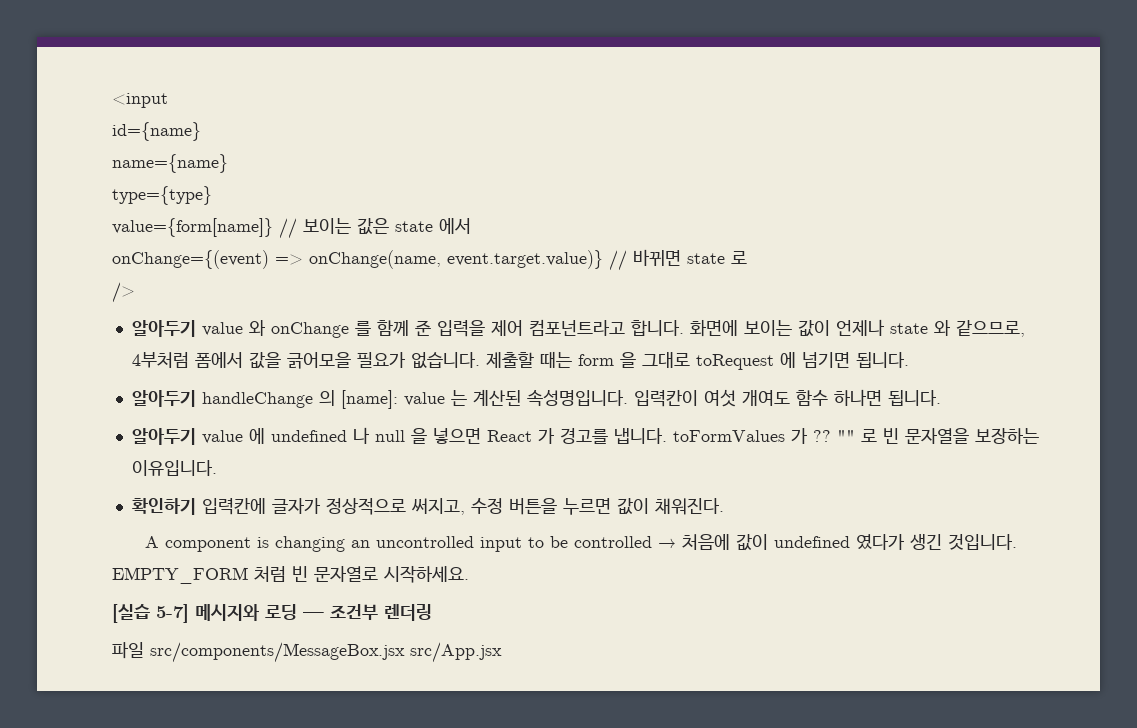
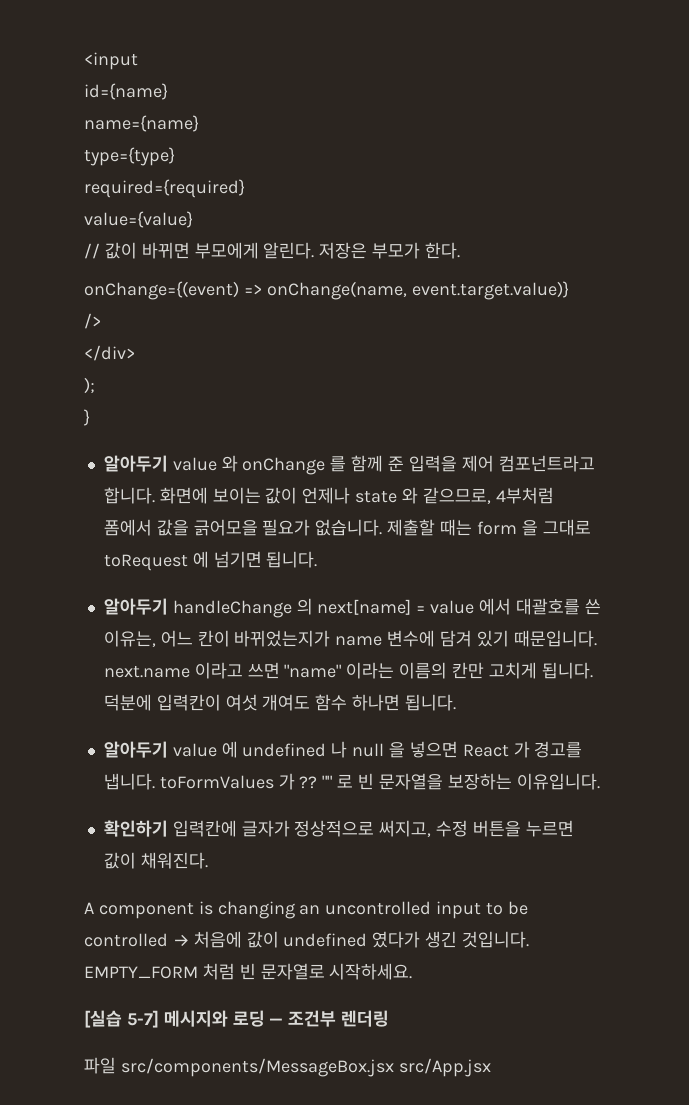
[112,218,471,239] value={form[name]} // 보이는 값은 state 에서 -> [84,179,245,198] [84,211,193,228] [84,242,461,259] required={required} // value={value} // // 값이 바뀌면 부모에게 알린다. 저장은 부모가 한다.
[609,249,747,271] [112,282,135,303] // 바뀌면 state 로 // /> -> [84,313,101,329] [84,345,135,361] [84,377,95,394] [84,409,90,426] // /> // </div> // ); // }
[340,389,628,409] [name]: value 는 계산된 속성명입니다. -> [317,598,601,615] [103,630,597,647] [103,662,593,679] [103,694,152,711] next[name] = value 에서 대괄호를 쓴 이유는, 어느 칸이 바뀌었는지가 name 변수에 담겨 있기 때문입니다. next.name 이라고 쓰면 "name" 이라는 이름의 칸만 고치게 됩니다. 덕분에

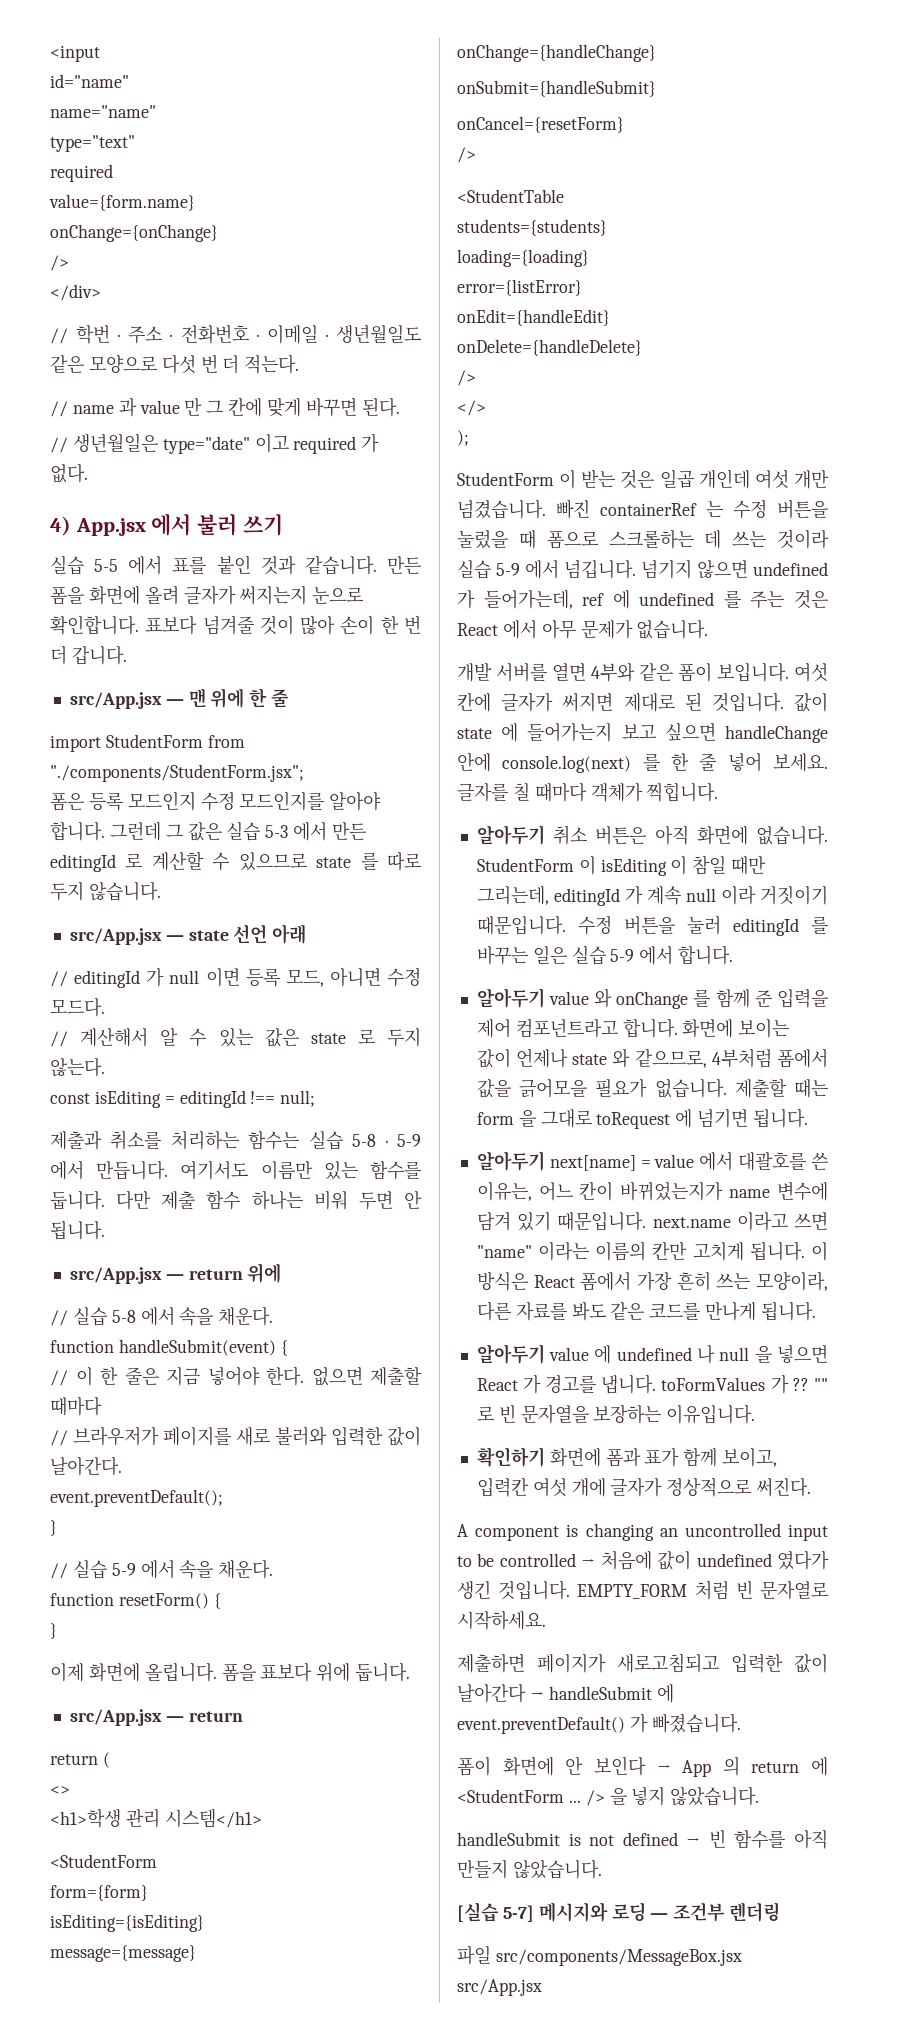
[84,83,168,100] [84,115,199,132] [84,147,175,166] [84,179,245,198] [84,211,193,228] [84,242,461,259] [84,281,569,300] [84,313,101,329] [84,345,135,361] [84,377,95,394] [84,409,90,426] id={name} // name={name} // type={type} // required={required} // value={value} // // 값이 바뀌면 부모에게 알린다. 저장은 부모가 한다. // onChange={(event) => onChange(name, event.target.value)} // /> // </div> // ); // } -> [50,74,129,88] [50,105,156,118] [50,135,135,152] [50,164,113,182] [49,194,195,211] [50,224,218,242] [50,255,69,271] [50,284,101,301] [50,324,421,344] [50,354,300,374] [50,397,400,417] [50,433,380,454] [50,463,88,483] [50,513,283,536] [50,555,421,575] [50,585,364,605] [50,615,421,635] [50,645,127,665] [69,688,290,709] [50,734,245,752] [50,764,304,782] [50,791,382,811] [50,821,367,841] [50,852,422,872] [50,881,161,901] [69,924,307,945] [50,968,421,988] [50,997,105,1017] [50,1027,421,1047] [50,1057,105,1077] [50,1090,316,1108] [50,1130,422,1150] [50,1160,421,1180] [50,1190,423,1210] [50,1220,105,1240] [69,1263,282,1284] [50,1306,274,1326] [50,1339,288,1356] [50,1366,422,1386] [50,1396,102,1416] [50,1426,421,1446] [50,1456,122,1476] [50,1489,223,1507] [50,1520,57,1536] [50,1559,274,1579] [50,1593,221,1609] [50,1623,57,1639] [50,1662,411,1682] [69,1709,243,1726] [50,1752,110,1768] [50,1786,70,1795] [50,1809,262,1828] [50,1854,157,1868] [50,1885,148,1901] [50,1914,204,1932] [50,1945,196,1962] [457,44,656,62] [457,80,656,97] [457,116,624,133] [457,147,476,163] [457,189,564,203] [457,219,607,236] [457,249,589,267] [457,279,582,296] [457,309,610,326] [457,339,642,356] [457,370,476,386] [457,400,486,416] [457,430,469,446] [457,469,829,489] [457,499,828,519] [457,529,829,549] [457,559,828,579] [457,589,828,609] [457,619,709,639] [457,662,828,682] [457,692,828,712] [457,722,828,743] [457,752,828,773] [457,782,719,802] [476,825,828,845] [476,855,767,876] [476,886,828,906] [476,915,828,936] [476,945,734,965] id="name" // name="name" // type="text" // required // value={form.name} // onChange={onChange} // /> // </div> // // 학번 · 주소 · 전화번호 · 이메일 · 생년월일도 같은 모양으로 다섯 번 더 적는다. // // name 과 value 만 그 칸에 맞게 바꾸면 된다. // // 생년월일은 type="date" 이고 required 가 없다. // 4) App.jsx 에서 불러 쓰기 // 실습 5-5 에서 표를 붙인 것과 같습니다. 만든 폼을 화면에 올려 글자가 써지는지 눈으로 확인합니다. 표보다 넘겨줄 것이 많아 손이 한 번 더 갑니다. // src/App.jsx — 맨 위에 한 줄 // import StudentForm from "./components/StudentForm.jsx"; // 폼은 등록 모드인지 수정 모드인지를 알아야 합니다. 그런데 그 값은 실습 5-3 에서 만든 editingId 로 계산할 수 있으므로 state 를 따로 두지 않습니다. // src/App.jsx — state 선언 아래 // // editingId 가 null 이면 등록 모드, 아니면 수정 모드다. // // 계산해서 알 수 있는 값은 state 로 두지 않는다. // const isEditing = editingId !== null; // 제출과 취소를 처리하는 함수는 실습 5-8 · 5-9 에서 만듭니다. 여기서도 이름만 있는 함수를 둡니다. 다만 제출 함수 하나는 비워 두면 안 됩니다. // src/App.jsx — return 위에 // // 실습 5-8 에서 속을 채운다. // function handleSubmit(event) { // // 이 한 줄은 지금 넣어야 한다. 없으면 제출할 때마다 // // 브라우저가 페이지를 새로 불러와 입력한 값이 날아간다. // event.preventDefault(); // } // // 실습 5-9 에서 속을 채운다. // function resetForm() { // } // 이제 화면에 올립니다. 폼을 표보다 위에 둡니다. // src/App.jsx — return // return ( // <> // <h1>학생 관리 시스템</h1> // <StudentForm // form={form} // isEditing={isEditing} // message={message} // onChange={handleChange} // onSubmit={handleSubmit} // onCancel={resetForm} // /> // <StudentTable // students={students} // loading={loading} // error={listError} // onEdit={handleEdit} // onDelete={handleDelete} // /> // </> // ); // StudentForm 이 받는 것은 일곱 개인데 여섯 개만 넘겼습니다. 빠진 containerRef 는 수정 버튼을 눌렀을 때 폼으로 스크롤하는 데 쓰는 것이라 실습 5-9 에서 넘깁니다. 넘기지 않으면 undefined 가 들어가는데, ref 에 undefined 를 주는 것은 React 에서 아무 문제가 없습니다. // 개발 서버를 열면 4부와 같은 폼이 보입니다. 여섯 칸에 글자가 써지면 제대로 된 것입니다. 값이 state 에 들어가는지 보고 싶으면 handleChange 안에 console.log(next) 를 한 줄 넣어 보세요. 글자를 칠 때마다 객체가 찍힙니다. // 알아두기 취소 버튼은 아직 화면에 없습니다. StudentForm 이 isEditing 이 참일 때만 그리는데, editingId 가 계속 null 이라 거짓이기 때문입니다. 수정 버튼을 눌러 editingId 를 바꾸는 일은 실습 5-9 에서 합니다.
[172,598,313,618] handleChange 의 -> (545, 1161) none
[103,694,401,711] 덕분에 입력칸이 여섯 개여도 함수 하나면 -> [811,1242,828,1261] [476,1271,828,1291] [476,1301,757,1321] 이 방식은 React 폼에서 가장 흔히 쓰는 모양이라, 다른 자료를 봐도 같은 코드를 만나게
[172,820,574,837] [103,852,208,869] 입력칸에 글자가 정상적으로 써지고, 수정 버튼을 누르면 값이 채워진다. -> [549,1448,778,1467] [476,1477,812,1497] 화면에 폼과 표가 함께 보이고, 입력칸 여섯 개에 글자가 정상적으로 써진다.
(413, 971) none -> [457,1653,828,1673] [457,1683,674,1703] [457,1713,741,1734] [457,1756,828,1777] [457,1786,760,1806] [457,1830,828,1849] [457,1859,602,1879] // 제출하면 페이지가 새로고침되고 입력한 값이 날아간다 → handleSubmit 에 event.preventDefault() 가 빠졌습니다. // 폼이 화면에 안 보인다 → App 의 return 에 <StudentForm ... /> 을 넣지 않았습니다. // handleSubmit is not defined → 빈 함수를 아직 만들지 않았습니다.

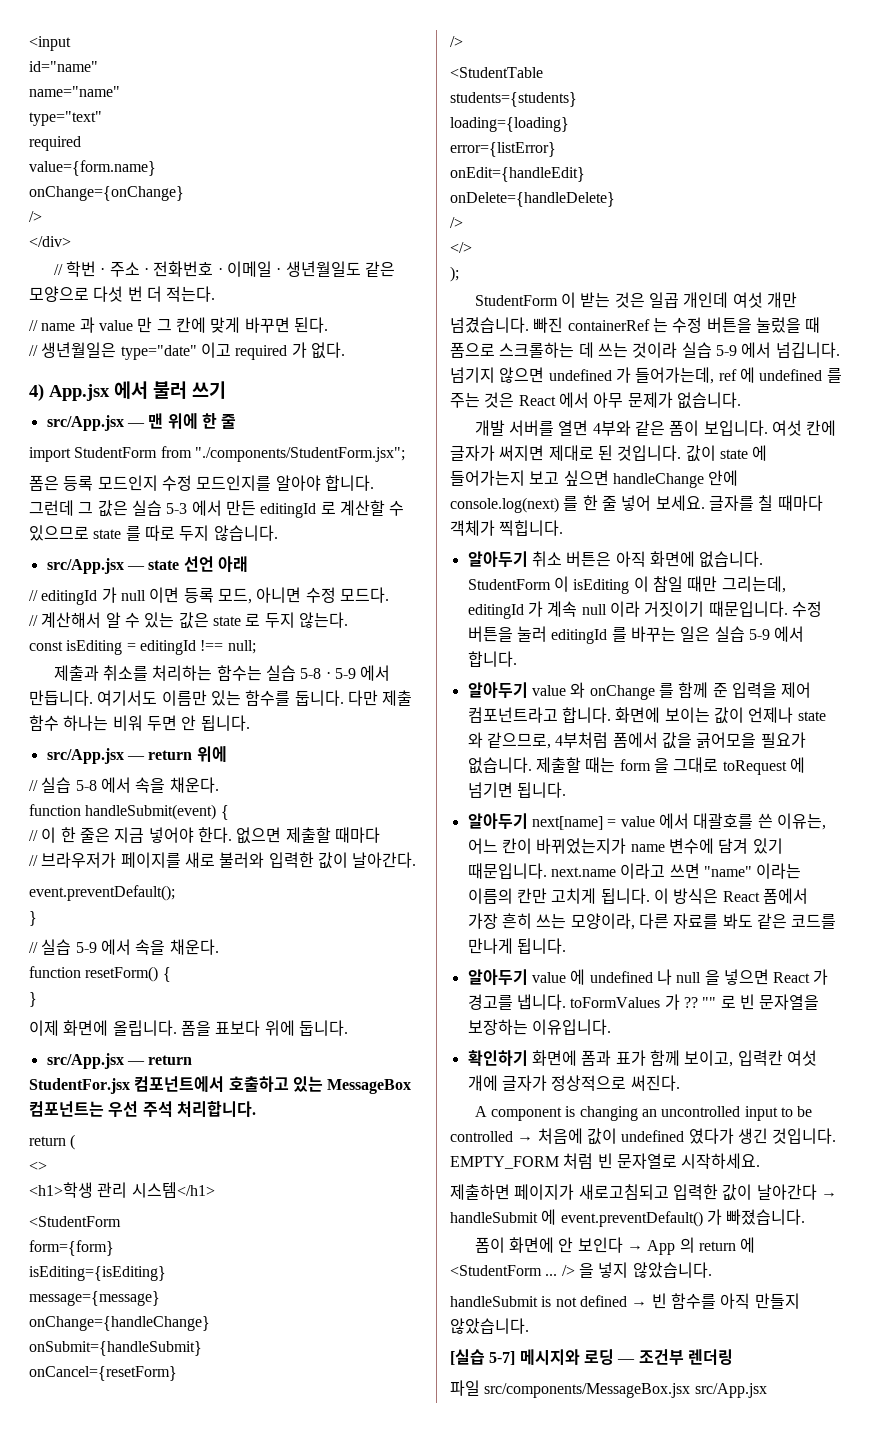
[50,555,421,575] [50,585,364,605] [50,615,421,635] [50,645,127,665] // 실습 5-5 에서 표를 붙인 것과 같습니다. 만든 폼을 화면에 올려 글자가 써지는지 눈으로 확인합니다. 표보다 넘겨줄 것이 많아 손이 한 번 더 갑니다. -> (226, 390) none
(243, 1716) none -> [29,1076,412,1094] [29,1101,256,1117] // StudentFor.jsx 컴포넌트에서 호출하고 있는 MessageBox 컴포넌트는 우선 주석 처리합니다.

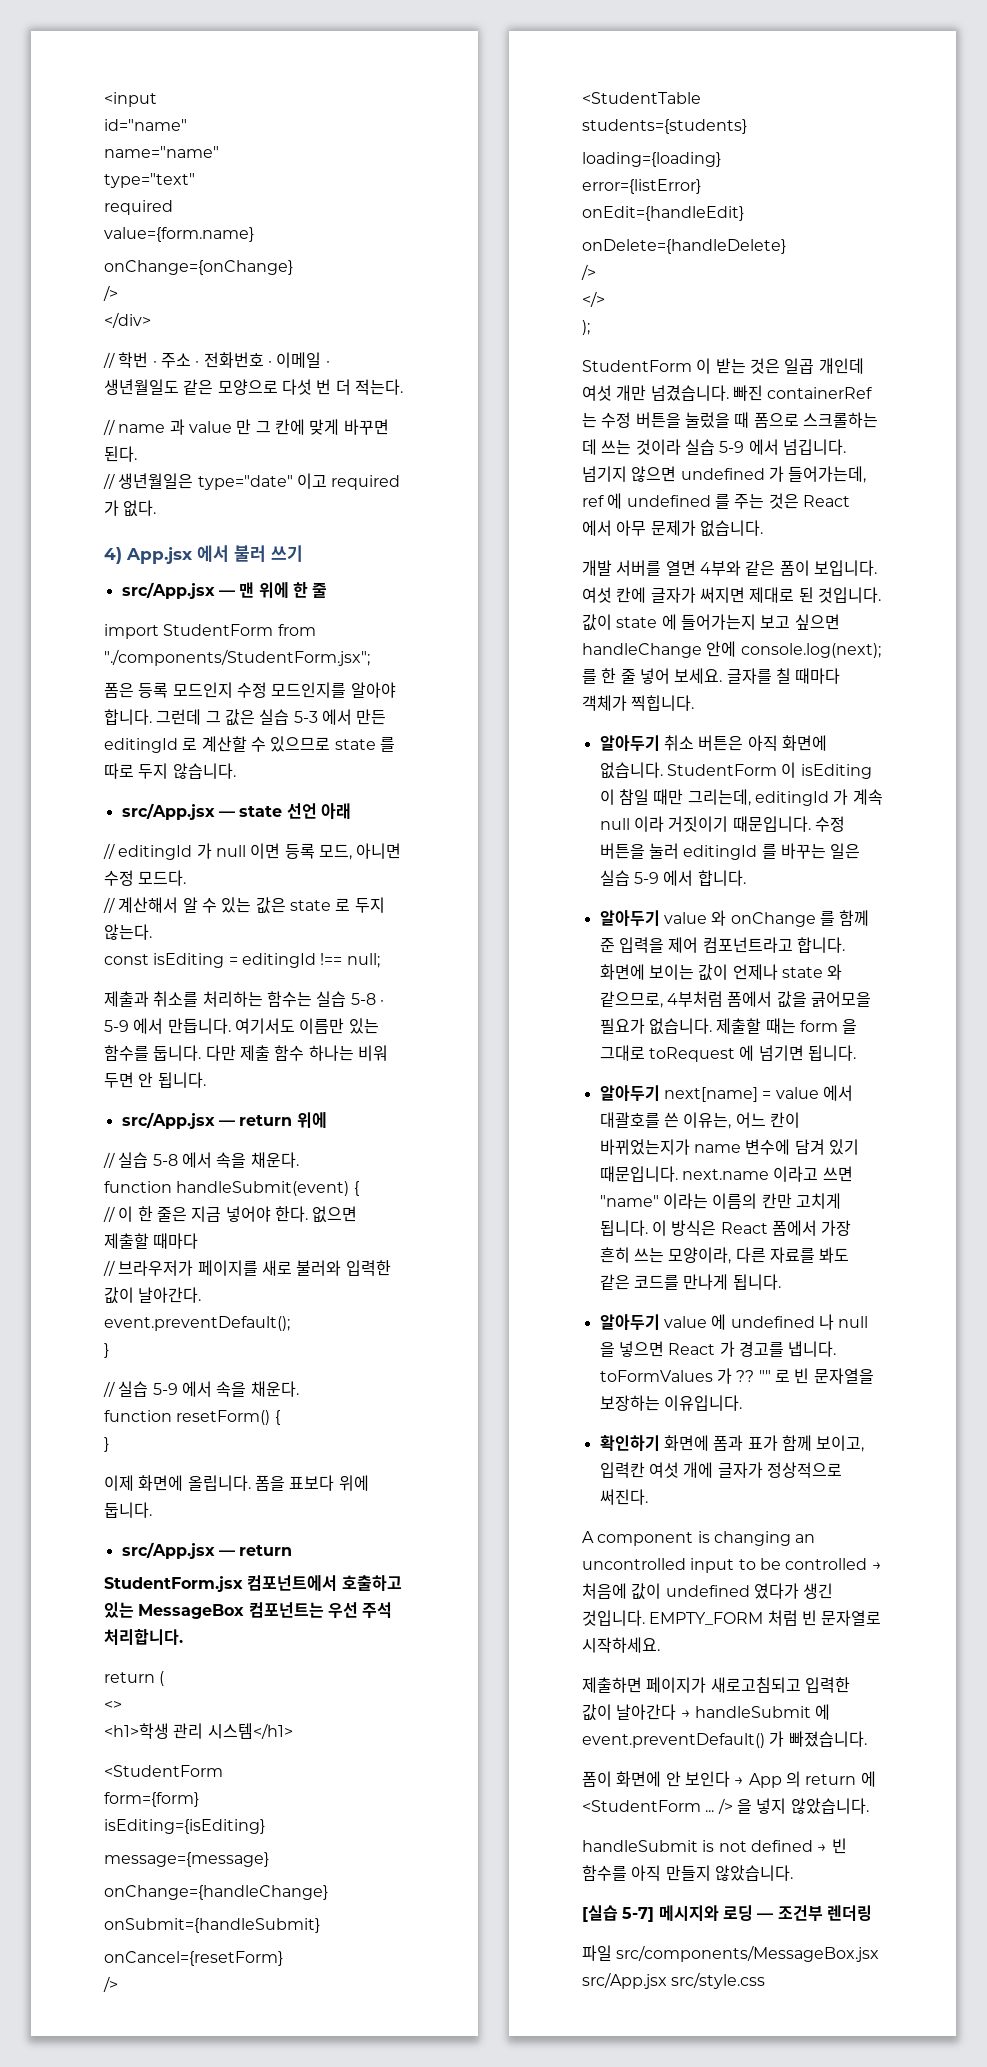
[29,1078,130,1094] StudentFor.jsx -> [104,1576,243,1592] StudentForm.jsx
[450,497,559,513] console.log(next) -> [740,643,881,658] console.log(next);
(767, 1390) none -> [671,1972,766,1989] src/style.css

